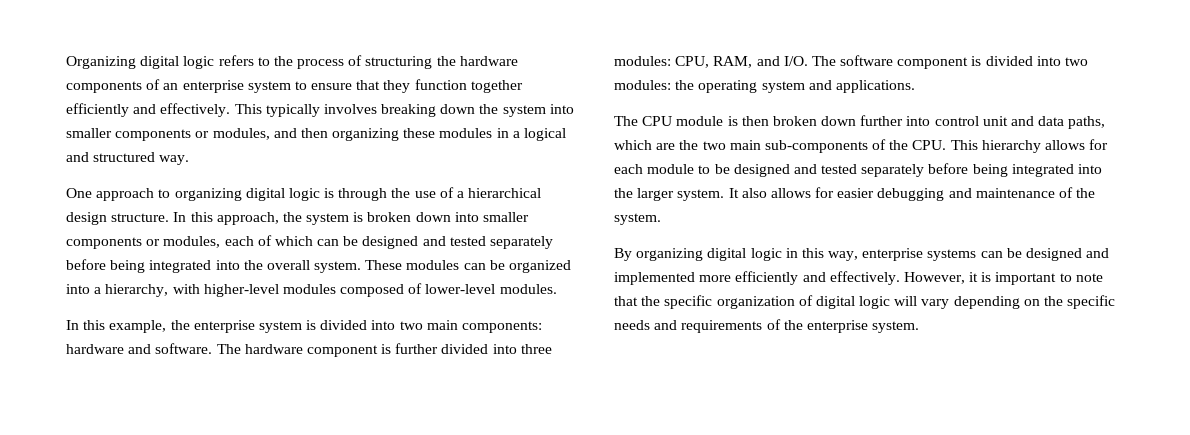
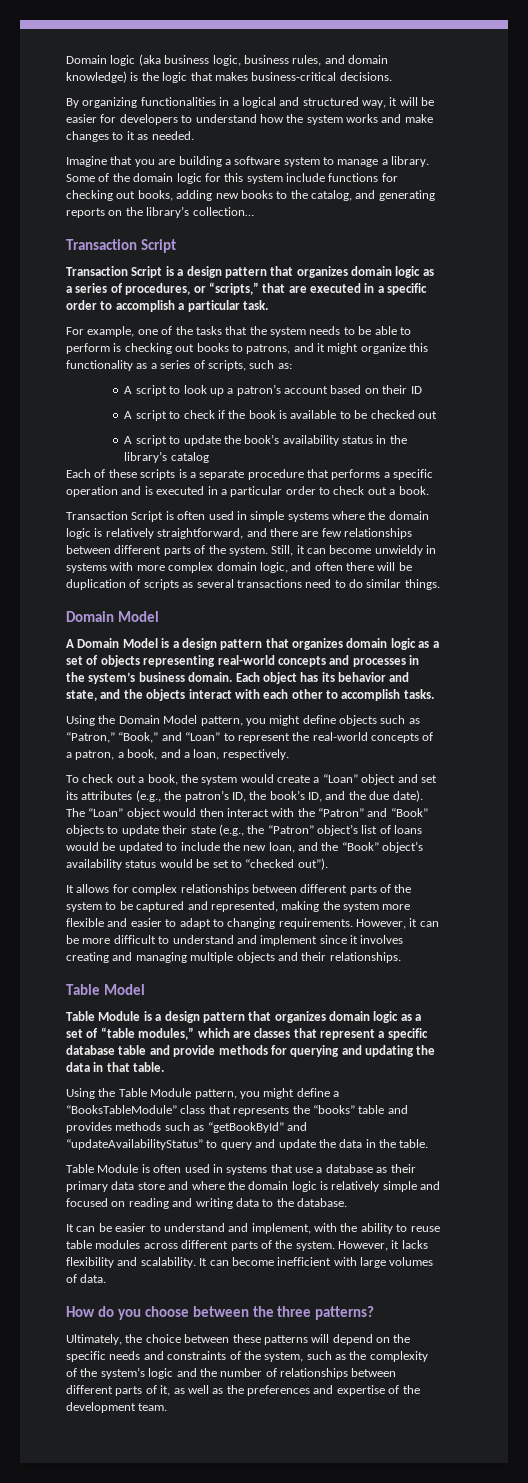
[66,55,518,69] [66,79,523,93] [66,103,574,117] [66,128,493,141] Organizing digital logic refers to the process of structuring the hardware components of an enterprise system to ensure that they function together efficiently and effectively. This typically involves breaking down the system into smaller components or modules, and then organizing these modules -> [66,54,388,66] [66,71,392,83] [66,97,216,108] Domain logic (aka business logic, business rules, and domain knowledge) is the logic that makes business-critical decisions. // By organizing functionalities
[159,155,190,165] [66,187,542,201] [66,212,530,225] [66,235,554,249] [66,259,572,273] [66,283,557,297] [66,320,543,333] [66,343,552,357] [614,55,1089,69] [614,80,915,93] [614,115,1106,129] [614,139,1109,153] [614,163,1103,177] [614,187,1096,201] [614,213,661,225] [614,248,1110,261] [614,271,1103,285] [614,295,1020,309] way. // One approach to organizing digital logic is through the use of a hierarchical design structure. In this approach, the system is broken down into smaller components or modules, each of which can be designed and tested separately before being integrated into the overall system. These modules can be organized into a hierarchy, with higher-level modules composed of lower-level modules. // In this example, the enterprise system is divided into two main components: hardware and software. The hardware component is further divided into three modules: CPU, RAM, and I/O. The software component is divided into two modules: the operating system and applications. // The CPU module is then broken down further into control unit and data paths, which are the two main sub-components of the CPU. This hierarchy allows for each module to be designed and tested separately before being integrated into the larger system. It also allows for easier debugging and maintenance of the system. // By organizing digital logic in this way, enterprise systems can be designed and implemented more efficiently and effectively. However, it is important to note that the specific organization of digital logic will vary depending -> [362,97,435,108] [66,114,433,125] [66,131,194,142] [66,156,430,167] [66,173,398,184] [66,190,435,201] [66,206,254,218] [66,239,176,253] [66,266,434,278] [66,282,428,295] [66,300,268,312] [66,326,411,337] [66,343,429,354] [66,360,292,371] [124,384,422,396] [124,410,437,421] [124,434,407,446] [124,451,209,463] [66,469,434,480] [66,486,429,497] [66,511,429,522] [66,528,412,539] [66,545,437,556] [66,562,412,573] [66,579,440,590] [66,611,159,622] [66,638,439,650] [66,655,419,667] [66,672,410,684] [66,689,434,701] [66,715,420,726] [66,732,434,743] [66,749,289,760] [66,774,437,785] [66,790,423,802] [66,808,428,819] [66,824,423,836] [66,841,424,853] [66,858,328,870] [66,884,412,895] [66,901,411,912] [66,918,439,929] [66,935,404,946] [66,952,401,963] [66,984,145,995] [66,1011,422,1023] [66,1027,428,1040] [66,1045,436,1057] [66,1062,165,1072] [66,1088,339,1099] [66,1105,408,1116] [66,1122,307,1133] [66,1139,429,1150] [66,1164,416,1175] [66,1181,441,1192] [66,1198,347,1209] [66,1223,440,1234] [66,1240,428,1251] [66,1257,434,1268] [66,1274,107,1283] [66,1306,375,1320] [66,1334,373,1345] way, it will be easier for developers to understand how the system works and make changes to it as needed. // Imagine that you are building a software system to manage a library. Some of the domain logic for this system include functions for checking out books, adding new books to the catalog, and generating reports on the library’s collection… // Transaction Script // Transaction Script is a design pattern that organizes domain logic as a series of procedures, or “scripts,” that are executed in a specific order to accomplish a particular task. // For example, one of the tasks that the system needs to be able to perform is checking out books to patrons, and it might organize this functionality as a series of scripts, such as: // A script to look up a patron’s account based on their ID // A script to check if the book is available to be checked out // A script to update the book’s availability status in the library’s catalog // Each of these scripts is a separate procedure that performs a specific operation and is executed in a particular order to check out a book. // Transaction Script is often used in simple systems where the domain logic is relatively straightforward, and there are few relationships between different parts of the system. Still, it can become unwieldy in systems with more complex domain logic, and often there will be duplication of scripts as several transactions need to do similar things. // Domain Model // A Domain Model is a design pattern that organizes domain logic as a set of objects representing real-world concepts and processes in the system’s business domain. Each object has its behavior and state, and the objects interact with each other to accomplish tasks. // Using the Domain Model pattern, you might define objects such as “Patron,” “Book,” and “Loan” to represent the real-world concepts of a patron, a book, and a loan, respectively. // To check out a book, the system would create a “Loan” object and set its attributes (e.g., the patron’s ID, the book’s ID, and the due date). The “Loan” object would then interact with the “Patron” and “Book” objects to update their state (e.g., the “Patron” object’s list of loans would be updated to include the new loan, and the “Book” object’s availability status would be set to “checked out”). // It allows for complex relationships between different parts of the system to be captured and represented, making the system more flexible and easier to adapt to changing requirements. However, it can be more difficult to understand and implement since it involves creating and managing multiple objects and their relationships. // Table Model // Table Module is a design pattern that organizes domain logic as a set of “table modules,” which are classes that represent a specific database table and provide methods for querying and updating the data in that table. // Using the Table Module pattern, you might define a “BooksTableModule” class that represents the “books” table and provides methods such as “getBookById” and “updateAvailabilityStatus” to query and update the data in the table. // Table Module is often used in systems that use a database as their primary data store and where the domain logic is relatively simple and focused on reading and writing data to the database. // It can be easier to understand and implement, with the ability to reuse table modules across different parts of the system. However, it lacks flexibility and scalability. It can become inefficient with large volumes of data. // How do you choose between the three patterns? // Ultimately, the choice between these patterns will depend
[681,319,920,333] requirements of the enterprise system. -> [167,1351,428,1362] [66,1367,397,1379] [66,1385,420,1396] [66,1402,168,1413] constraints of the system, such as the complexity of the system’s logic and the number of relationships between different parts of it, as well as the preferences and expertise of the development team.

